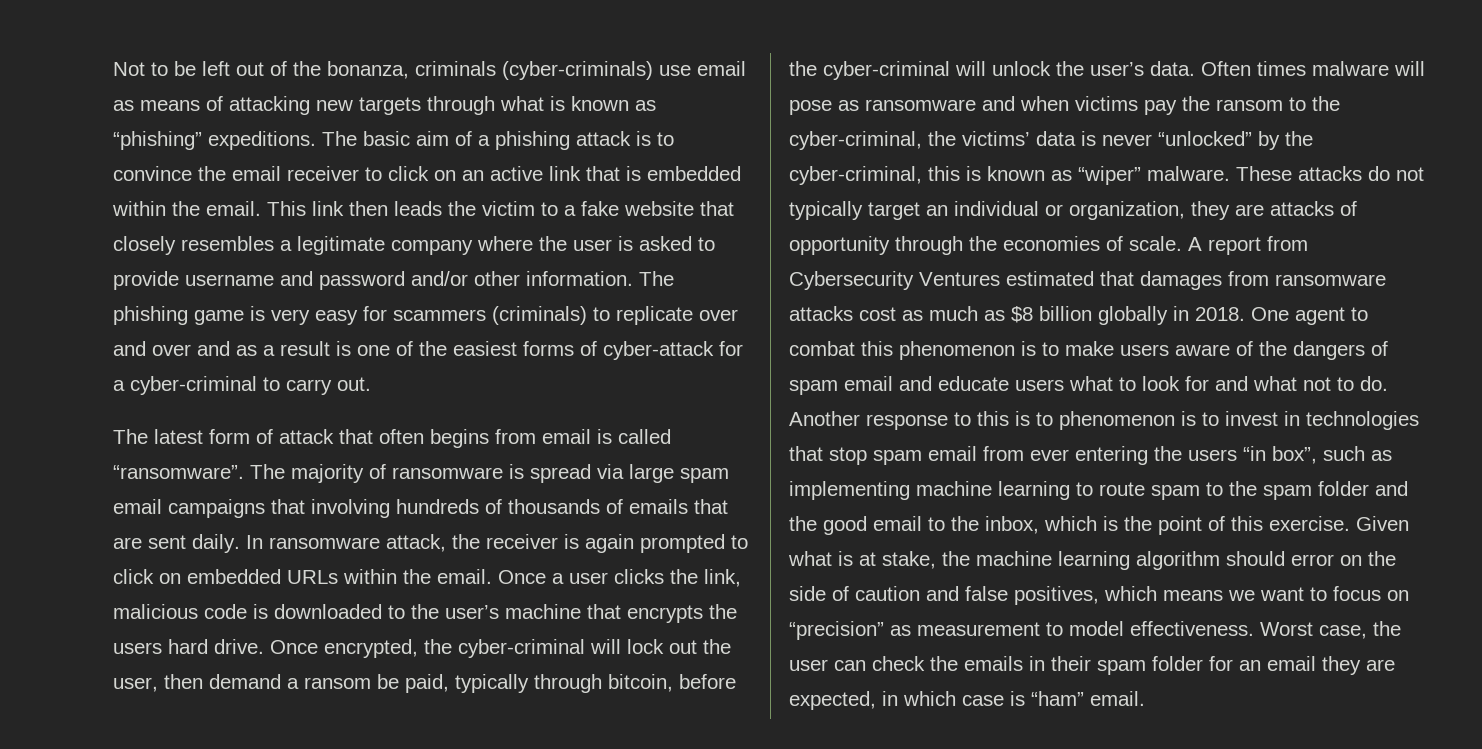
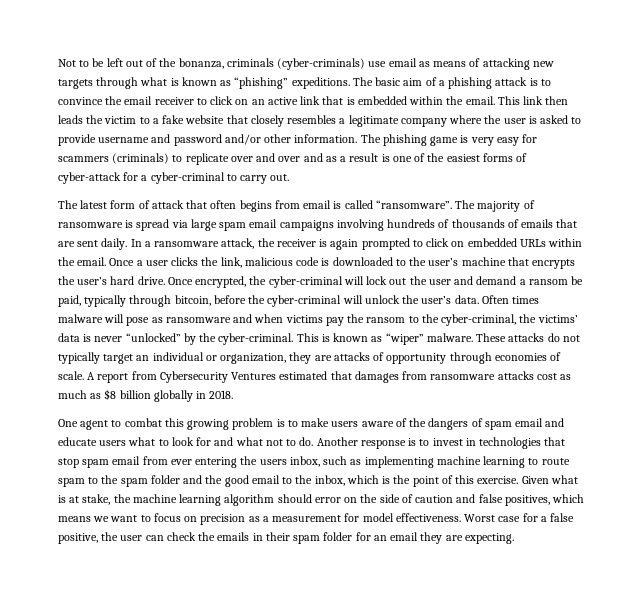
[271,499,305,514] that -> (334, 225) none
(263, 542) none -> [144,241,151,247] a
[113,642,162,654] users -> [77,277,108,285] user’s
[113,674,203,692] user, then -> [428,276,474,285] user and
[789,166,960,185] cyber-criminal, this -> [218,333,319,345] cyber-criminal. This
[969,236,997,251] the -> (492, 358) none
(1245, 314) none -> (234, 394) //
[899,341,1015,360] phenomenon -> [187,418,274,430] growing problem
[954,411,1175,430] to this is to phenomenon -> (406, 444) none
[1243,446,1317,464] “in box”, -> [289,456,320,467] inbox,
[789,621,1367,640] “precision” as measurement to model effectiveness. Worst case, -> [200,513,575,525] [58,533,98,544] precision as a measurement for model effectiveness. Worst case for a false positive,
[789,691,1145,710] expected, in which case is “ham” email. -> [464,533,514,544] expecting.

